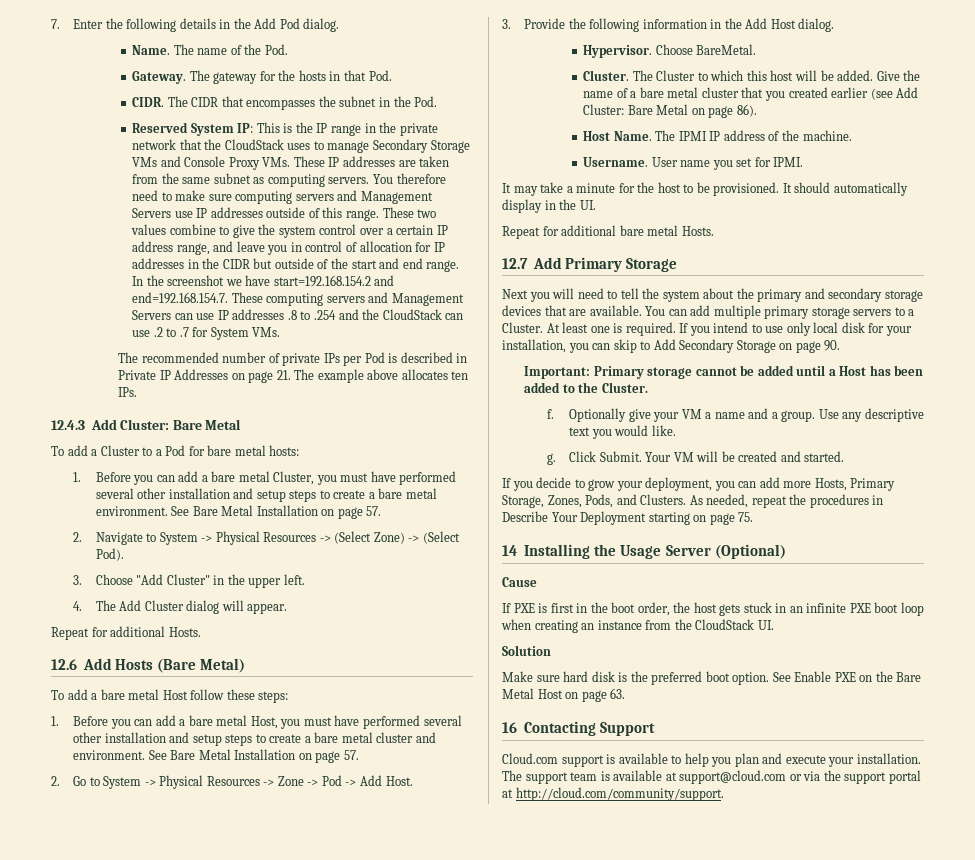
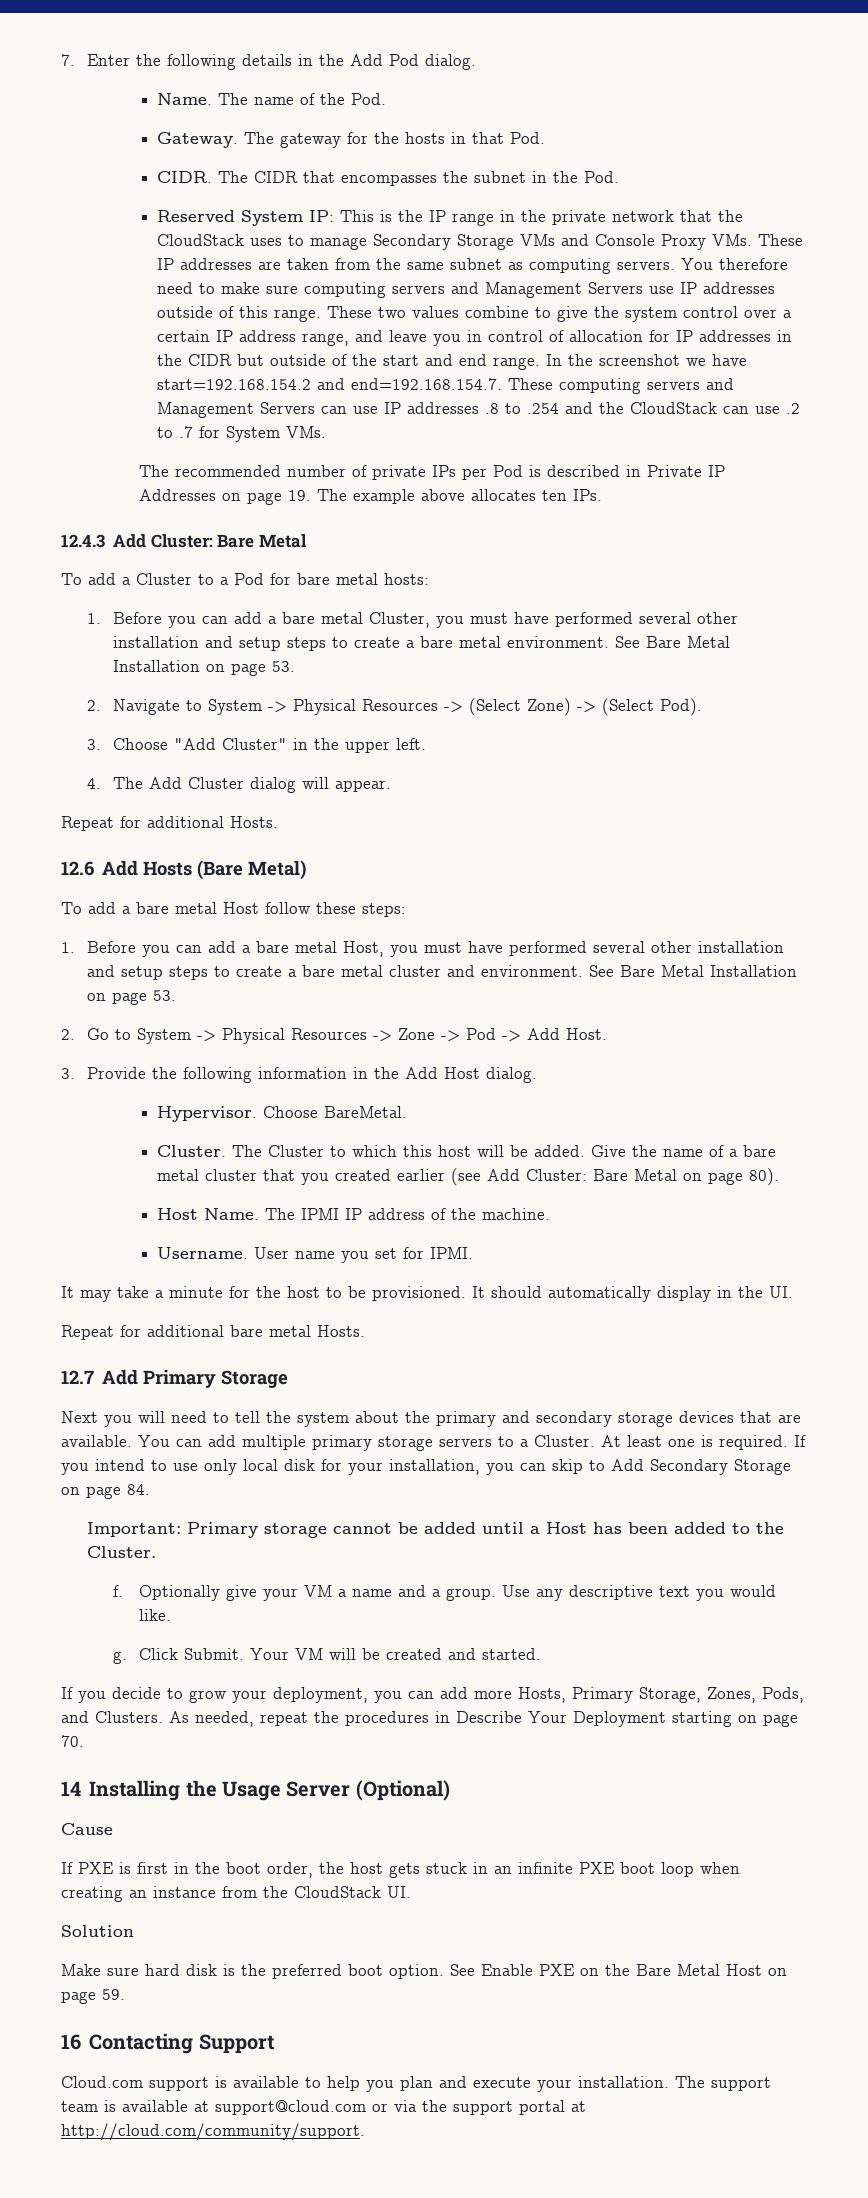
[276,370,291,380] 21. -> [287,490,311,501] 19.
[366,506,382,516] 57. -> [271,661,295,672] 53.
[343,750,359,760] 57. -> [152,990,176,1001] 53.
[736,104,757,117] 86). -> [748,1168,779,1186] 80).
[824,340,841,351] 90. -> [127,1484,150,1495] 84.
[738,512,754,522] 75. -> [61,1735,84,1747] 70.
[610,688,626,699] 63. -> [102,1989,125,2000] 59.

